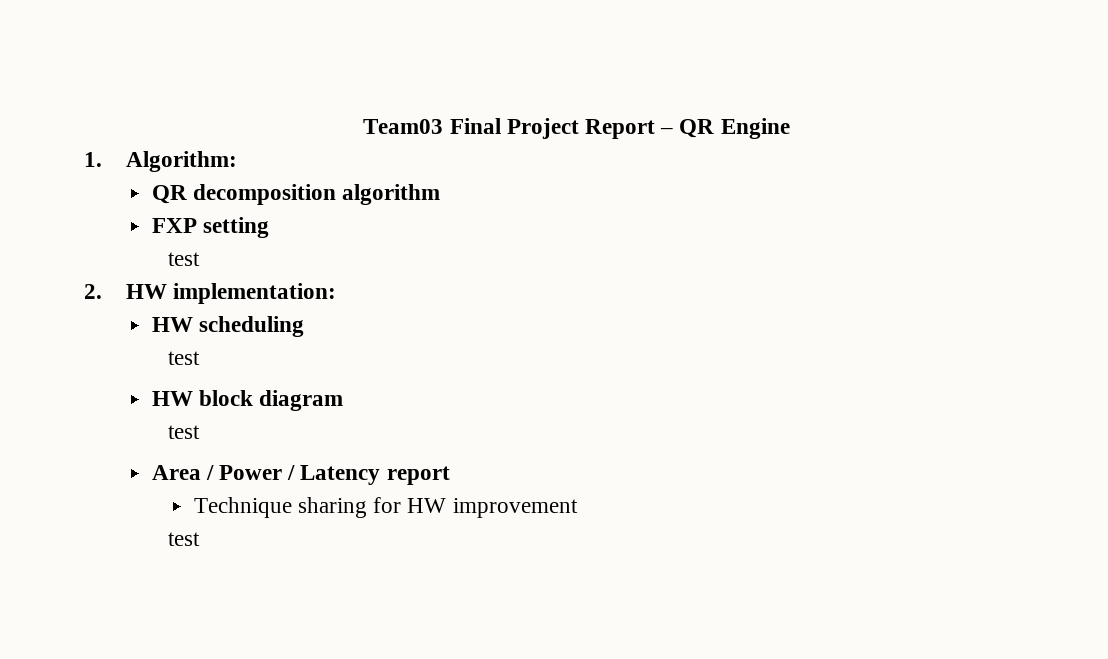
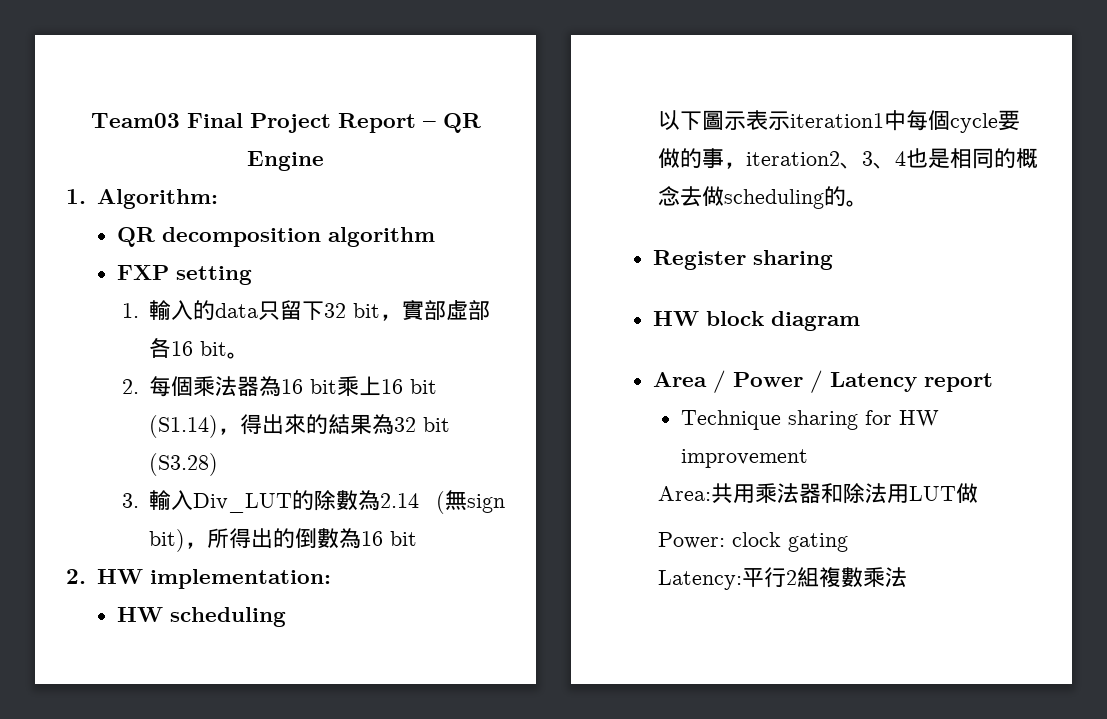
[168,252,201,266] test -> [121,300,491,321] [149,338,250,359] [121,376,438,397] [149,414,451,438] [149,453,219,476] [121,490,505,514] [149,528,418,552] 1.輸入的data只留下32 bit，實部虛部各16 bit。 // 2.每個乘法器為16 bit乘上16 bit (S1.14)，得出來的結果為32 bit (S3.28) // 3.輸入Div_LUT的除數為2.14 (無sign bit)，所得出的倒數為16 bit
[168,351,201,365] test -> [657,110,1020,133] [657,148,1038,169] [657,186,868,209] [653,250,834,270] 以下圖示表示iteration1中每個cycle要做的事，iteration2、3、4也是相同的概念去做scheduling的。 // Register sharing
[168,425,201,439] // test -> (861, 321) none
[168,532,201,546] test -> [657,483,978,504] [657,532,848,552] [657,567,907,590] Area:共用乘法器和除法用LUT做 // Power: clock gating // Latency:平行2組複數乘法

